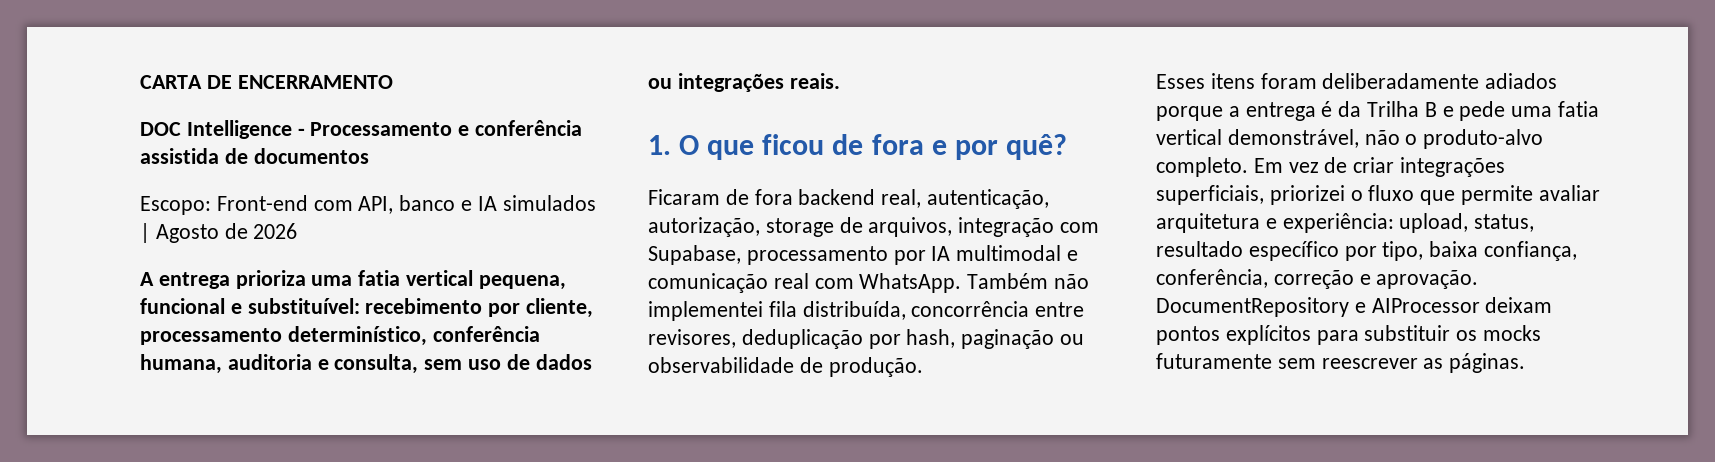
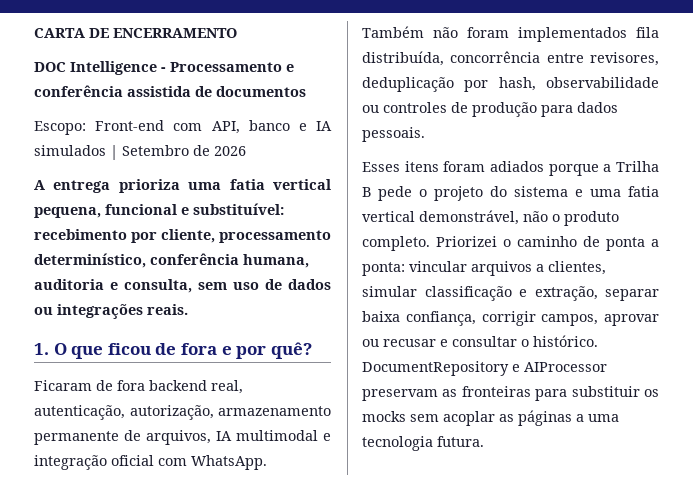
[155,224,219,243] Agosto -> [122,145,189,156] Setembro
[765,217,1100,237] [648,245,926,265] storage de arquivos, integração com Supabase, processamento por -> [218,406,331,416] [34,430,211,445] armazenamento permanente de arquivos,
[648,273,809,293] comunicação real -> [34,455,154,470] integração oficial
[648,301,763,321] implementei -> [467,27,627,42] foram implementados
[961,329,1085,349] [648,357,923,377] paginação ou observabilidade de produção. -> [546,77,659,88] [362,102,618,117] [362,127,425,142] observabilidade ou controles de produção para dados pessoais.
[1322,73,1480,89] deliberadamente -> (486, 166) none
[1245,101,1506,121] entrega é da Trilha B e pede -> [616,161,659,172] [362,186,583,201] Trilha B pede o projeto do sistema e
[1423,129,1544,149] [1156,157,1506,177] [1156,185,1600,205] [1156,213,1535,233] [1156,241,1578,261] [1156,269,1479,289] [1156,297,1553,317] [1156,325,1542,345] [1156,353,1526,373] produto-alvo completo. Em vez de criar integrações superficiais, priorizei o fluxo que permite avaliar arquitetura e experiência: upload, status, resultado específico por tipo, baixa confiança, conferência, correção e aprovação. DocumentRepository e AIProcessor deixam pontos explícitos para substituir os mocks futuramente sem reescrever as páginas. -> [564,211,619,226] [362,236,659,251] [362,261,606,276] [362,286,659,301] [362,311,659,326] [362,335,598,347] [362,361,607,376] [362,386,659,401] [362,410,619,426] [362,436,484,451] produto completo. Priorizei o caminho de ponta a ponta: vincular arquivos a clientes, simular classificação e extração, separar baixa confiança, corrigir campos, aprovar ou recusar e consultar o histórico. DocumentRepository e AIProcessor preservam as fronteiras para substituir os mocks sem acoplar as páginas a uma tecnologia futura.

